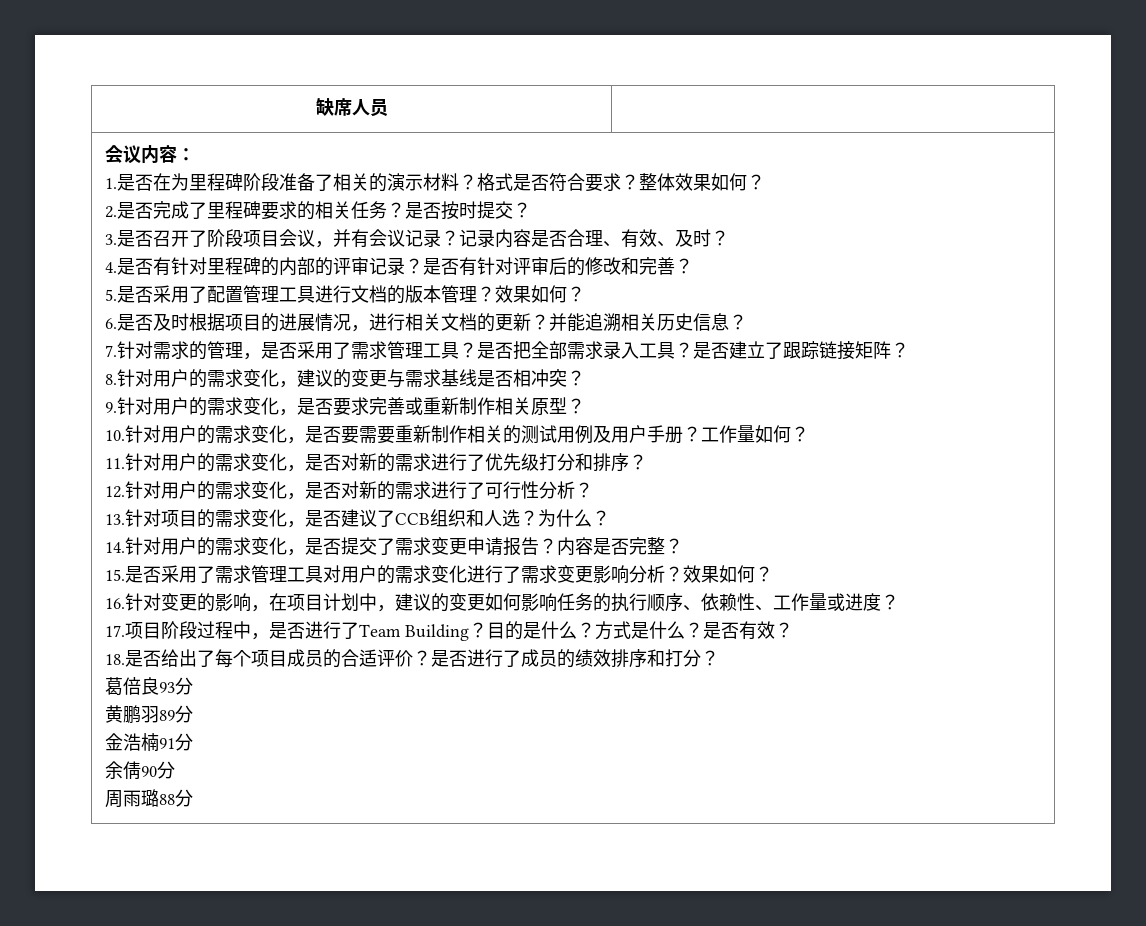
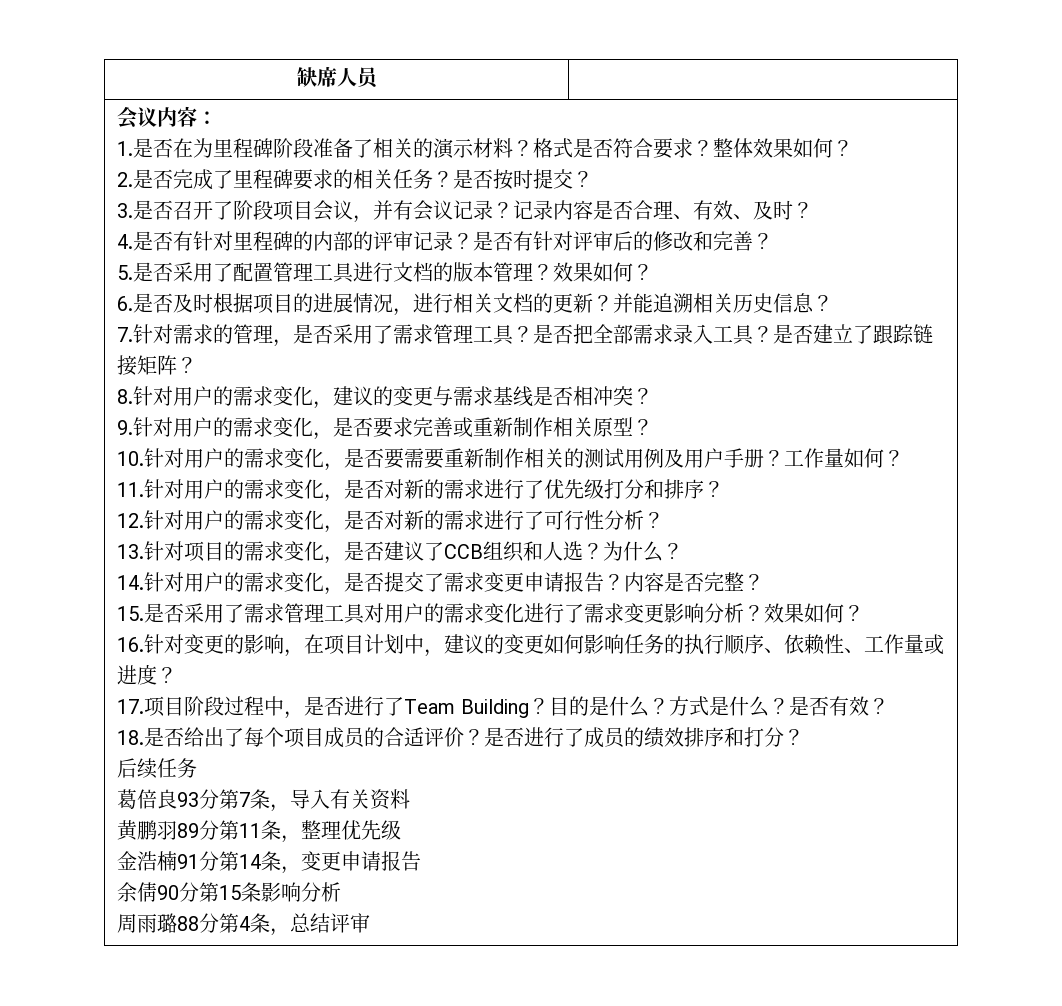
(720, 658) none -> [117,758,198,779] // 后续任务
[105,705,194,724] [105,733,194,752] // 黄鹏羽89分 // 金浩楠91分 -> [219,789,411,812] [117,820,402,843] [117,851,422,874] 第7条，导入有关资料 // 黄鹏羽89分第11条，整理优先级 // 金浩楠91分第14条，变更申请报告
(176, 770) none -> [199,882,342,902] 第15条影响分析
(194, 798) none -> [219,913,371,936] 第4条，总结评审

